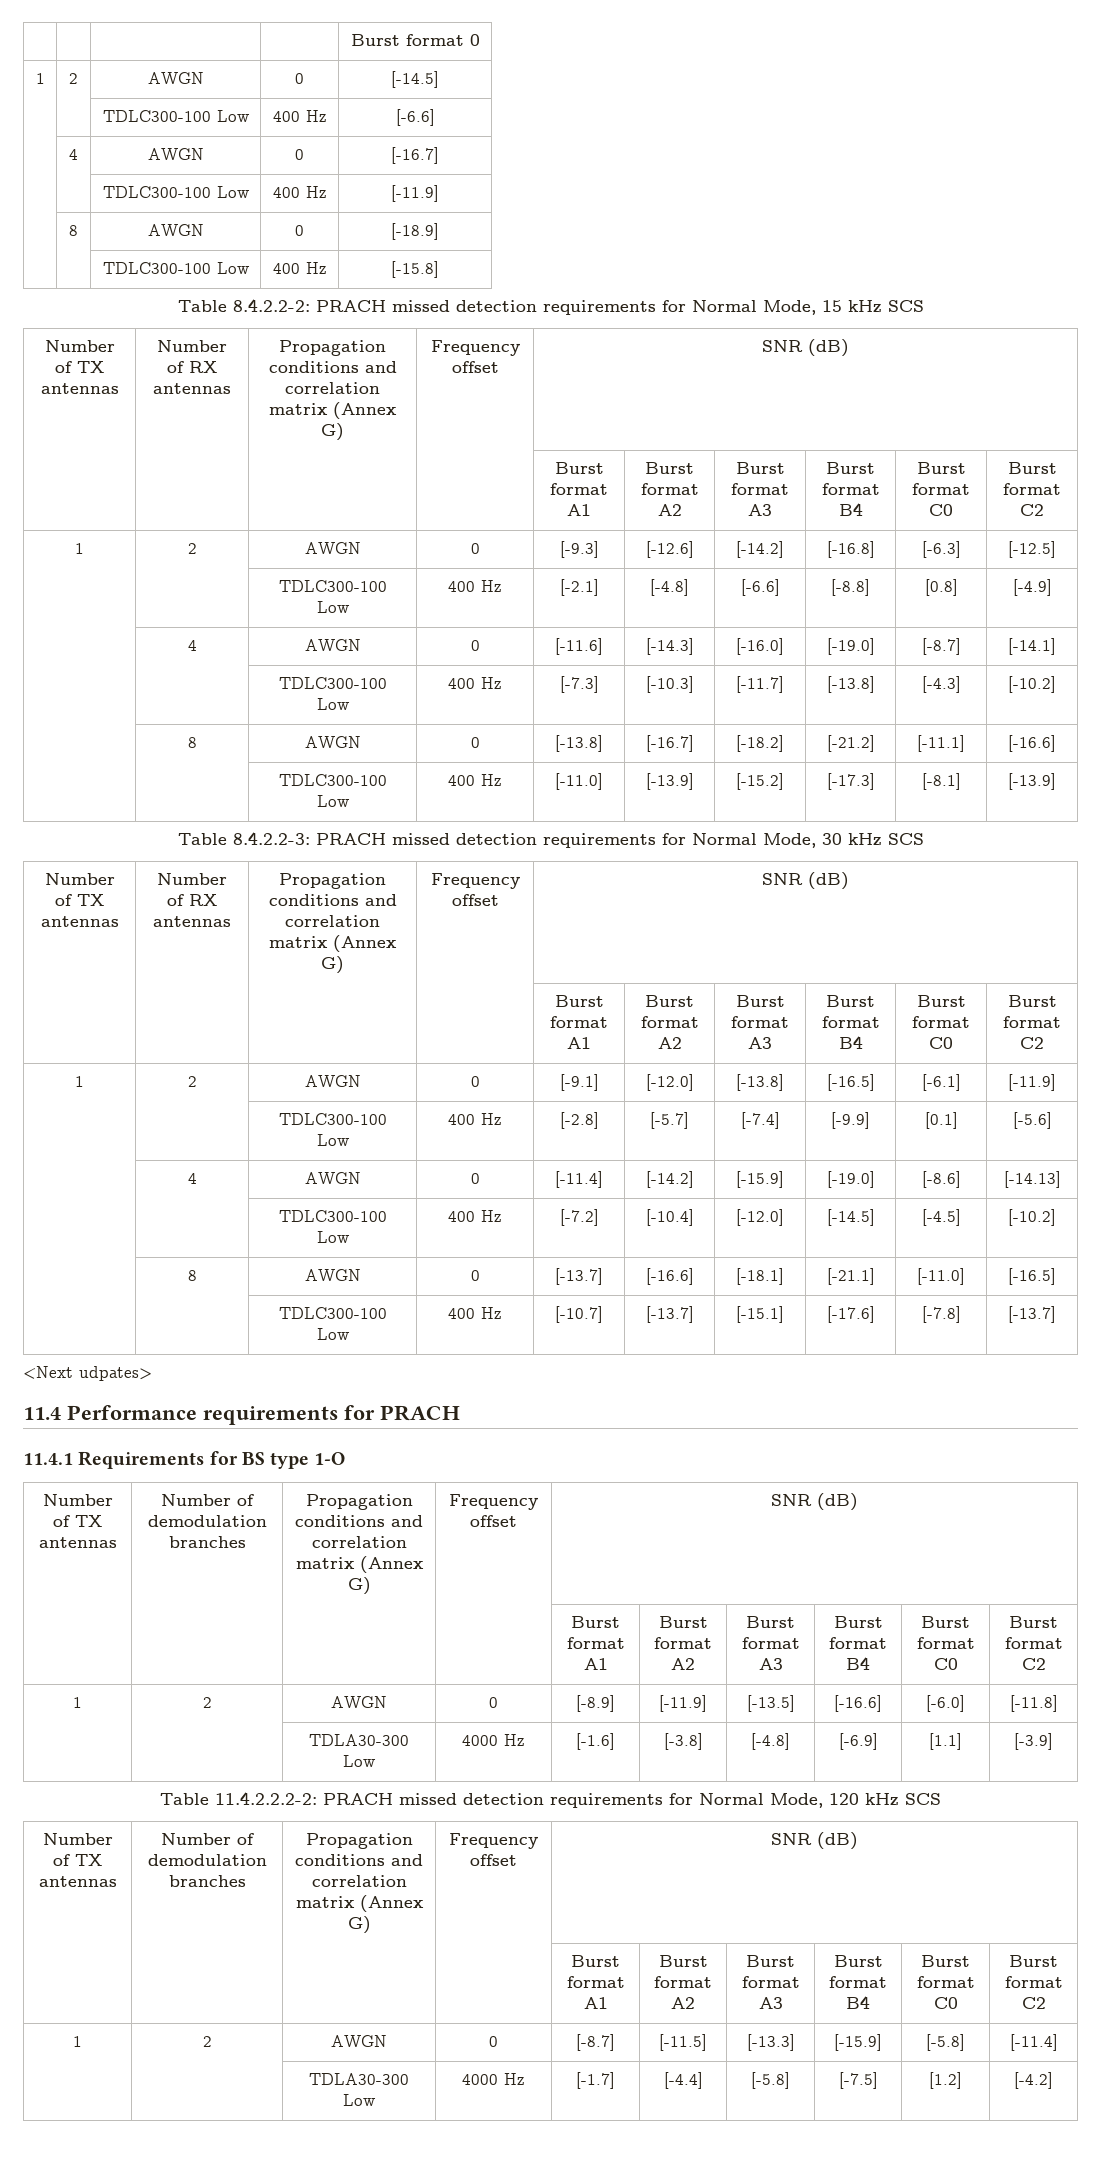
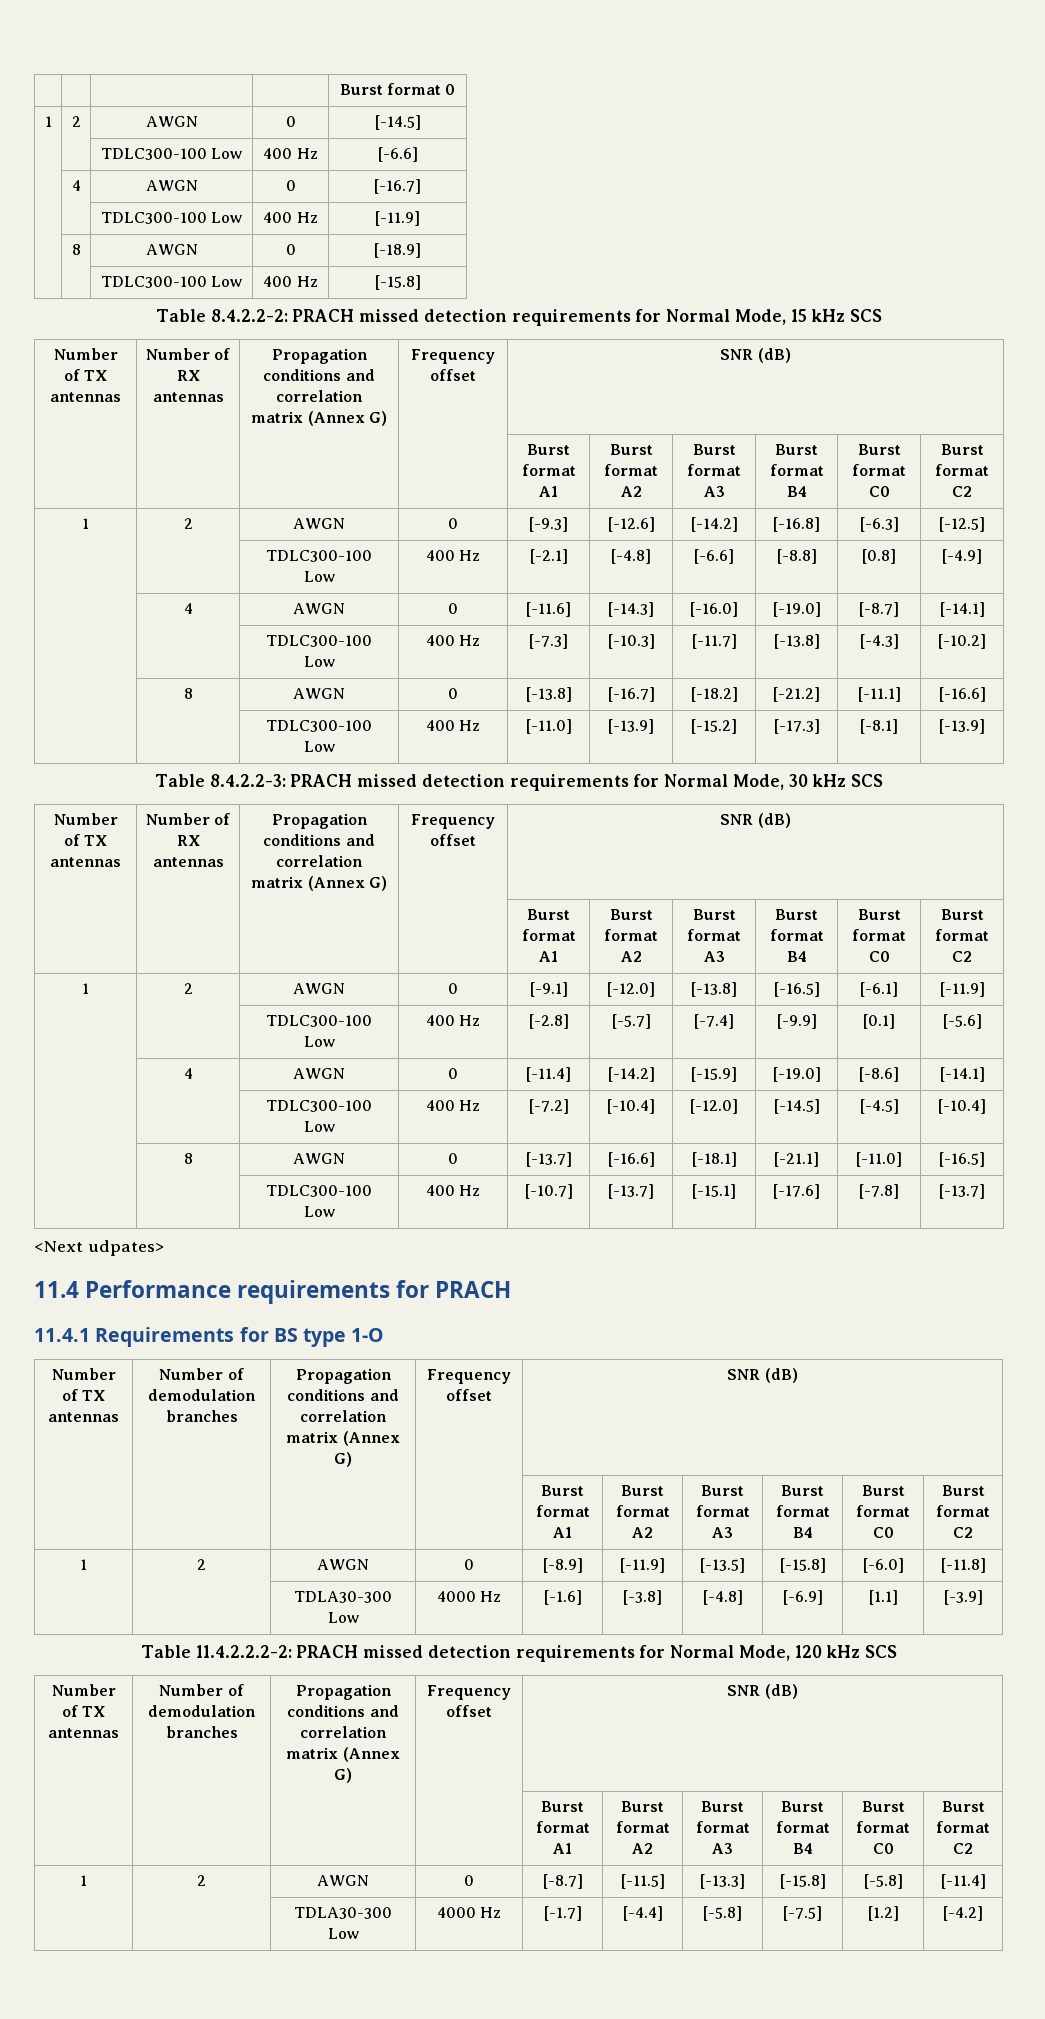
[1003,1171,1061,1188] [-14.13] -> [939,1067,985,1082] [-14.1]
[1008,1209,1056,1226] [-10.2] -> [938,1099,986,1114] [-10.4]
[834,1695,882,1712] [-16.6] -> [779,1558,826,1573] [-15.8]
[834,2034,882,2051] [-15.9] -> [779,1874,826,1889] [-15.8]

